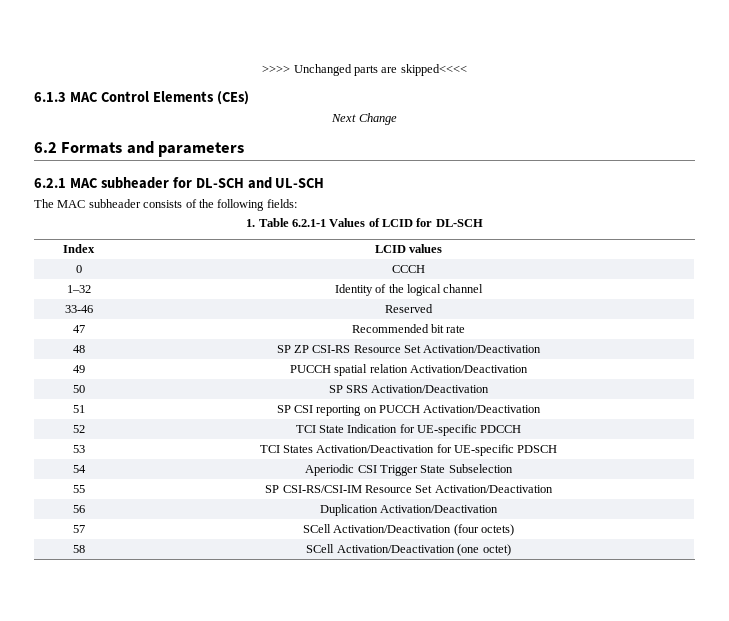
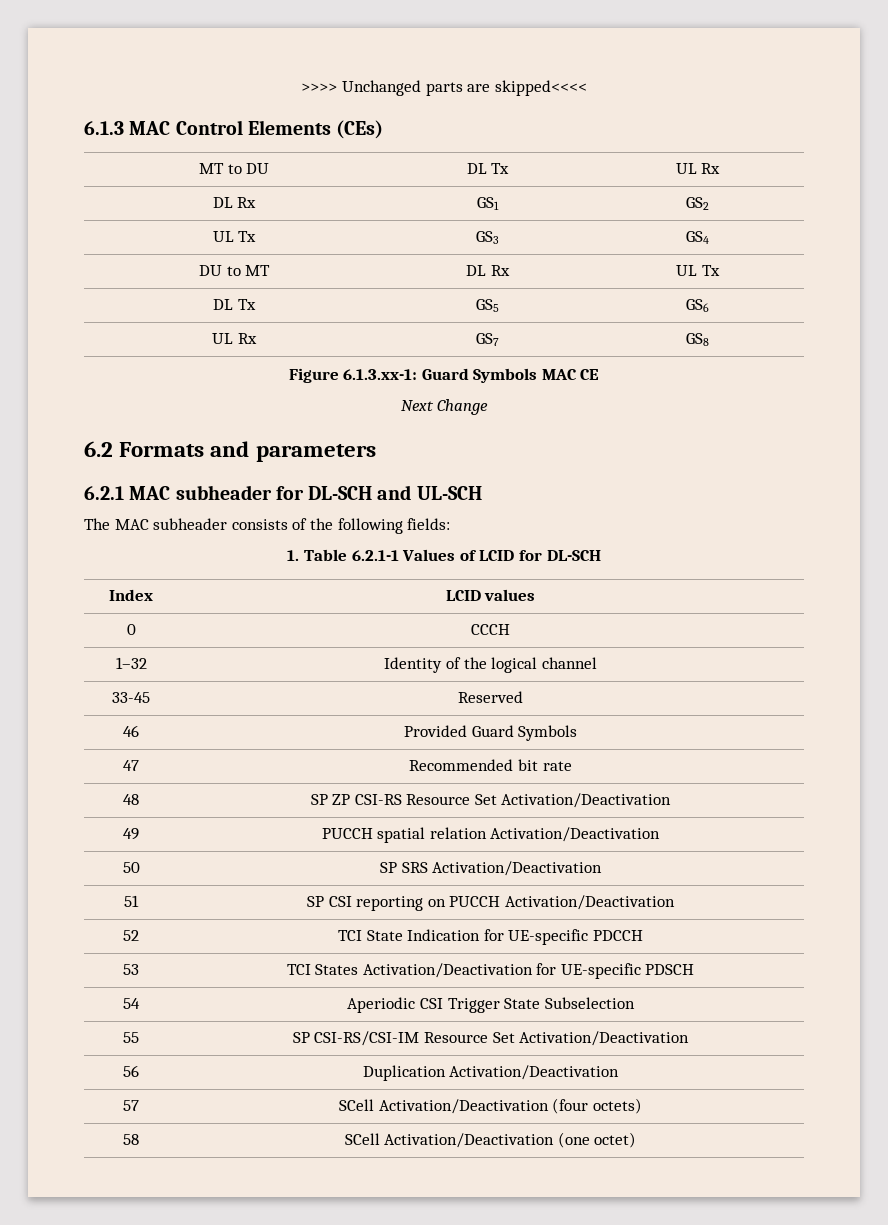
(249, 98) none -> [198,163,270,174] [466,163,510,174] [675,163,721,174] [212,197,257,208] [477,197,499,210] [686,197,709,210] [212,231,257,242] [476,231,499,244] [686,231,709,244] [198,265,271,276] [466,265,510,276] [676,265,720,276] [213,299,256,310] [476,299,499,312] [686,299,709,312] [212,333,257,344] [476,333,499,346] [686,333,709,346] [288,368,600,383] // MT to DU | DL Tx | UL Rx // DL Rx | GS1 | GS2 // UL Tx | GS3 | GS4 // DU to MT | DL Rx | UL Tx // DL Tx | GS5 | GS6 // UL Rx | GS7 | GS8 // Figure 6.1.3.xx-1: Guard Symbols MAC CE
[64,305,93,313] 33-46 -> [112,692,150,703] 33-45
(433, 308) none -> [123,725,139,737] [403,725,578,741] // 46 | Provided Guard Symbols

